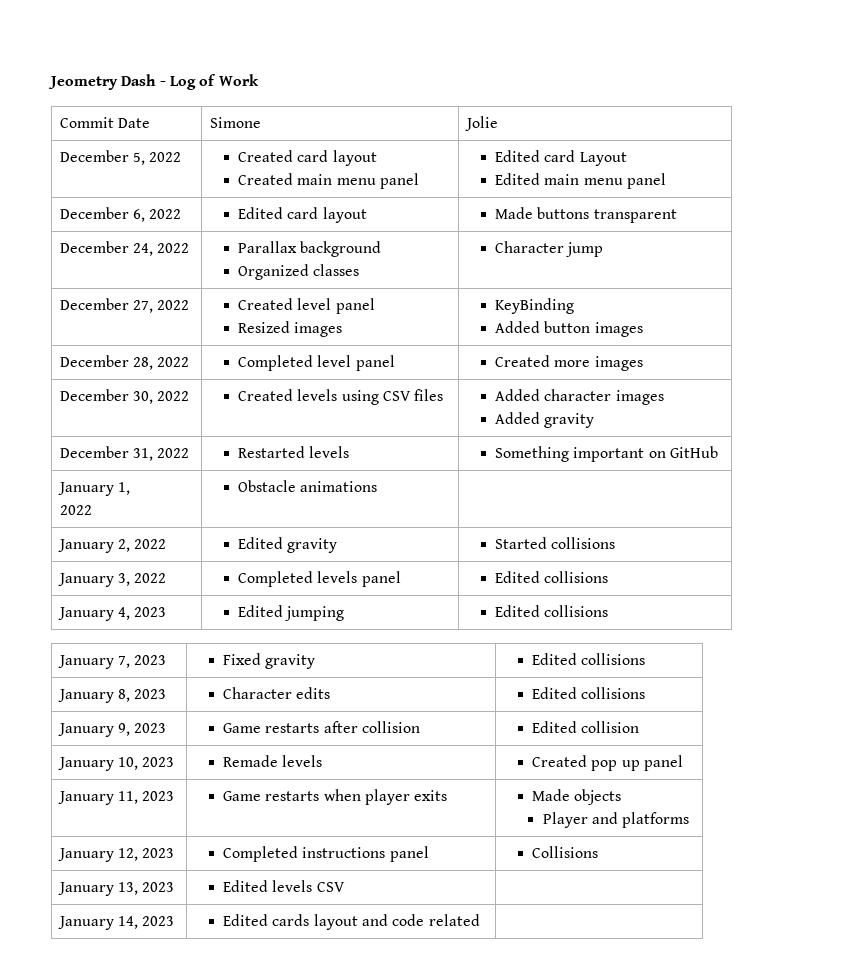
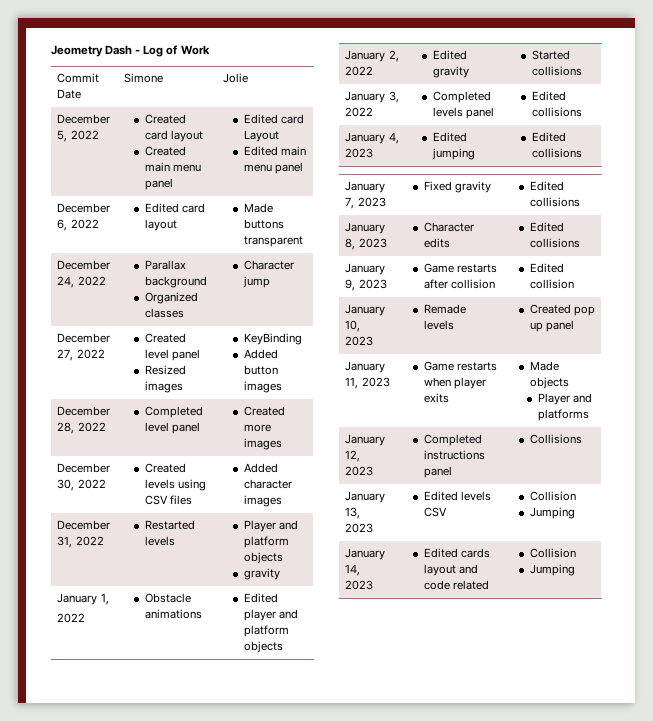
[494,412,595,428] // Added gravity -> (282, 501) none
[494,446,718,462] Something important on GitHub -> [243,520,298,532] [243,536,289,548] [243,552,283,564] [243,568,280,580] Player and platform objects // gravity
(378, 486) none -> [243,593,278,603] [243,609,298,621] [243,625,289,637] [243,641,283,653] Edited player and platform objects
(345, 887) none -> [529,491,576,501] [529,507,575,519] Collision // Jumping
(480, 920) none -> [529,548,576,558] [529,564,575,576] Collision // Jumping

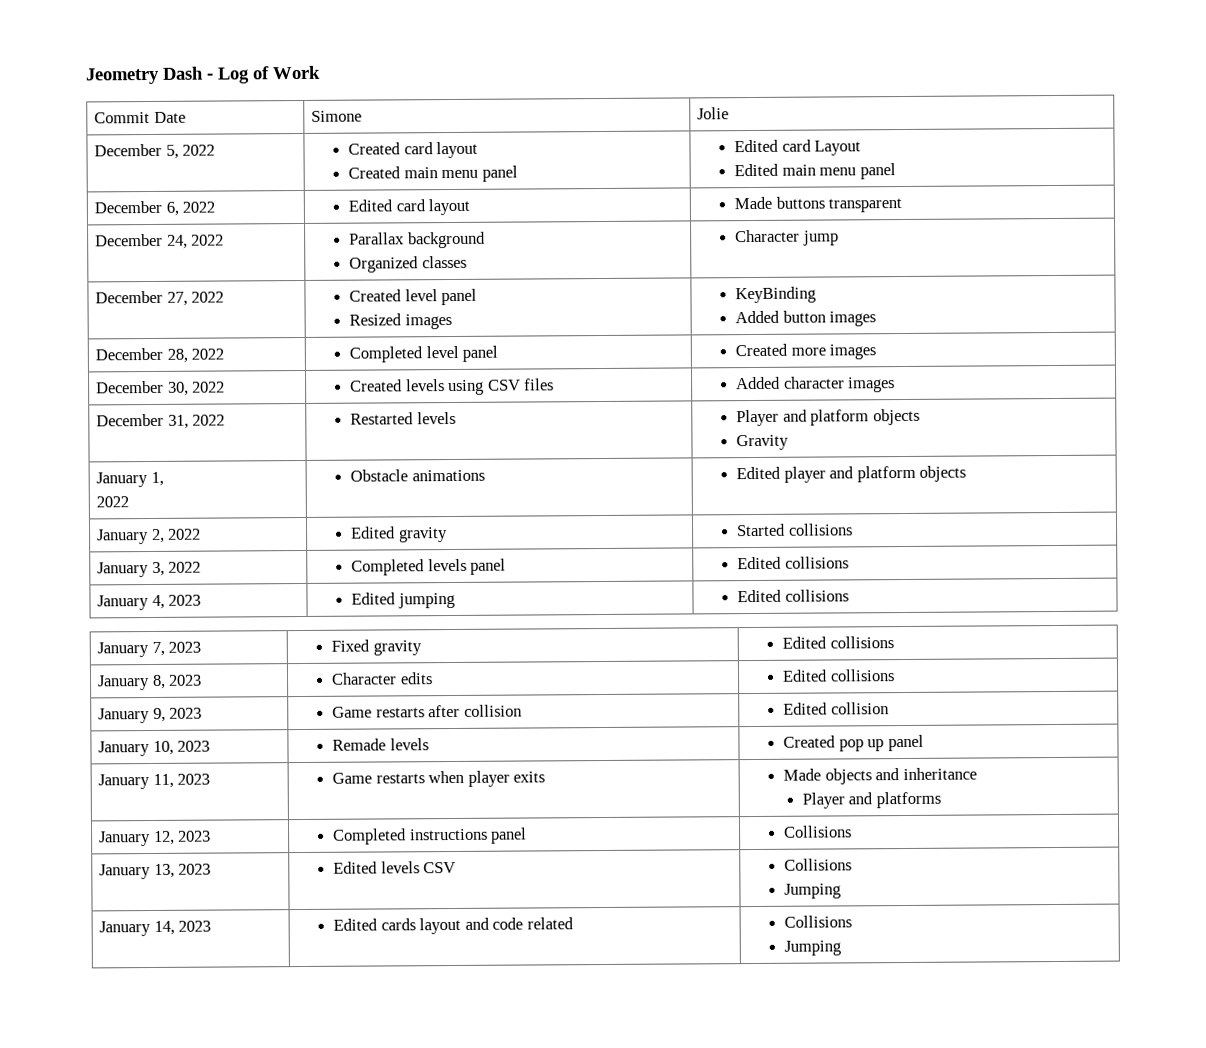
[243,568,280,580] gravity -> [736,434,790,451] Gravity
(569, 383) none -> [875,767,977,781] and inheritance
[529,491,576,501] Collision -> [784,858,853,871] Collisions
[529,548,576,558] Collision -> [784,915,853,928] Collisions

